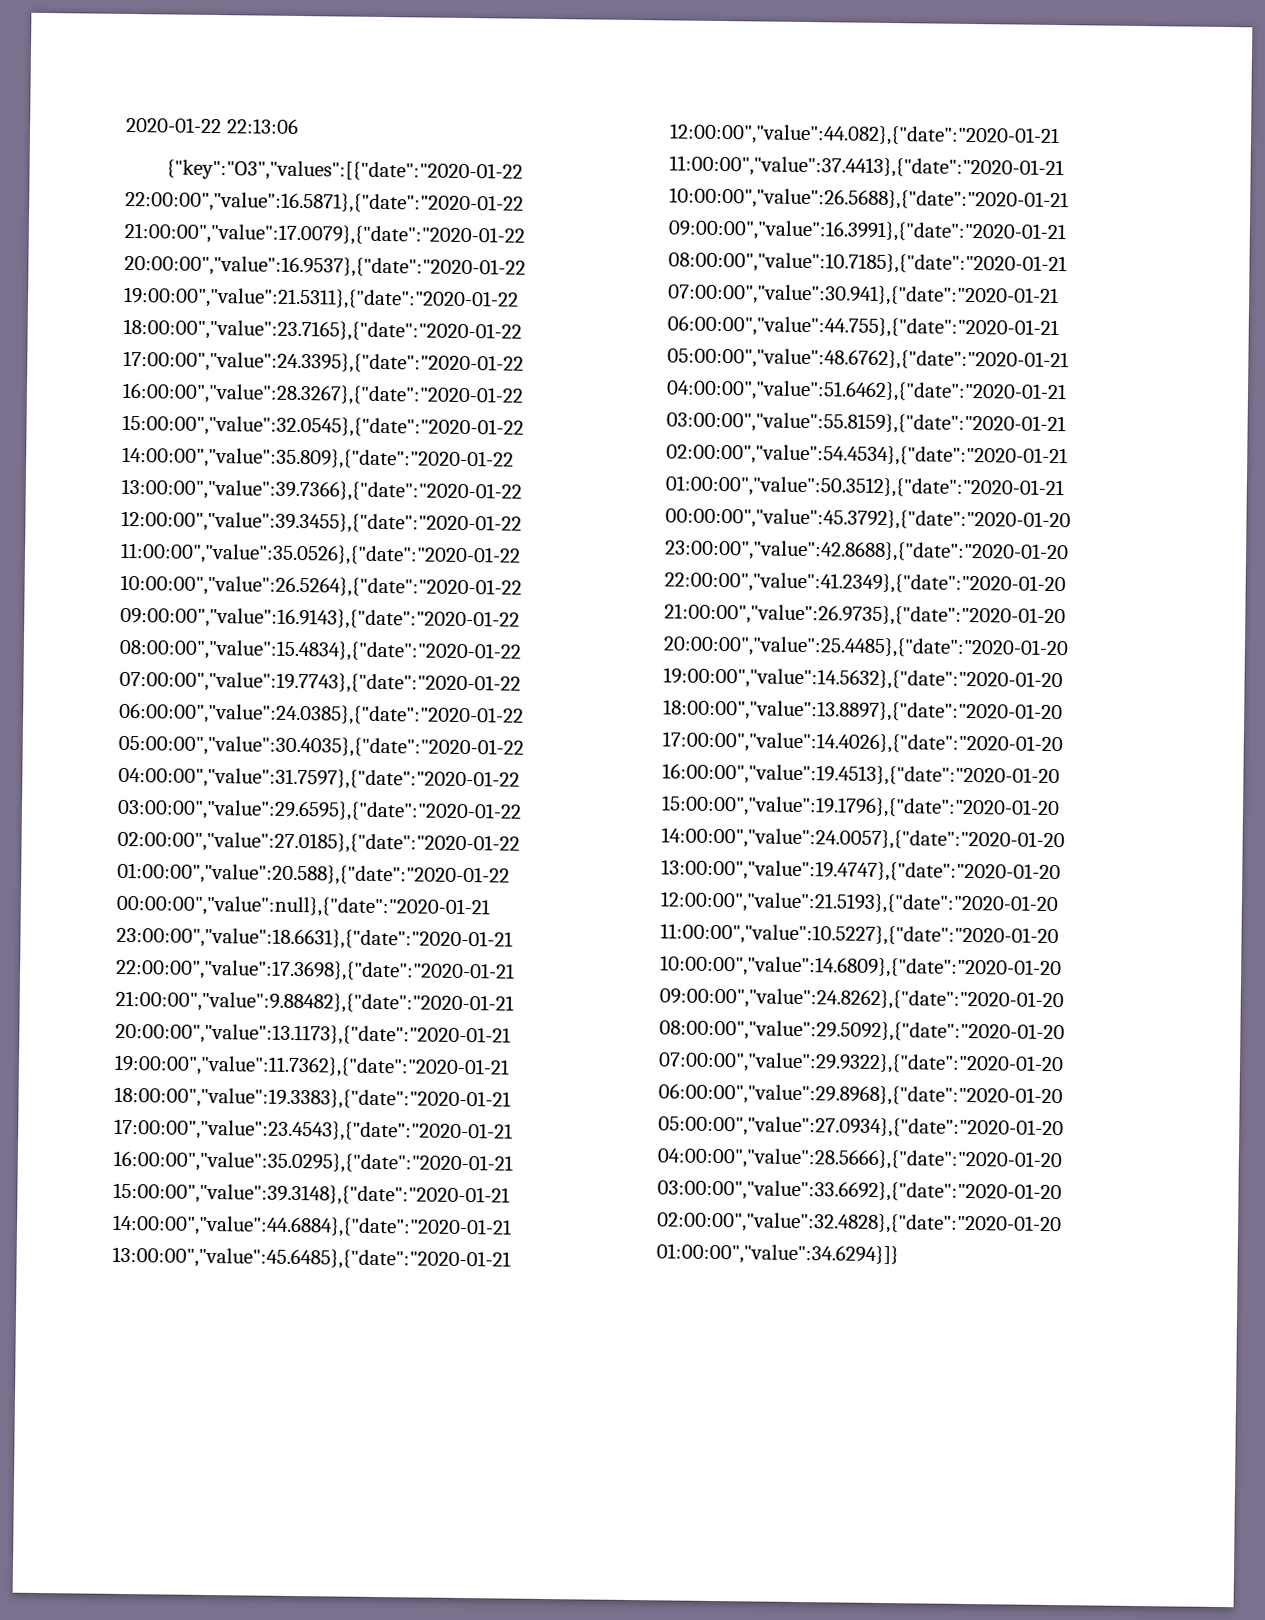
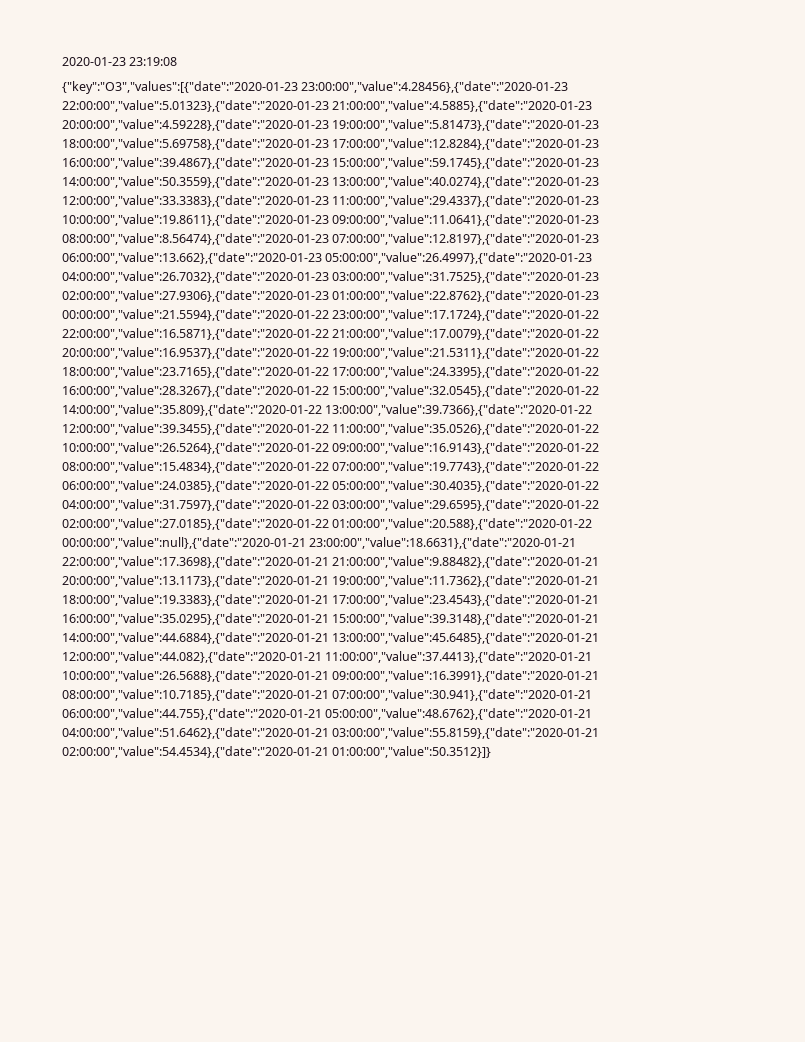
[126,116,299,134] [166,159,524,183] 2020-01-22 22:13:06 // {"key":"O3","values":[{"date":"2020-01-22 -> [62,57,178,66] [62,81,569,94] [62,100,593,112] [62,119,600,131] [62,138,600,150] [62,157,600,169] [62,176,600,188] [62,195,600,207] [62,214,600,226] [62,233,600,245] [62,252,593,264] [62,271,600,283] [62,290,600,302] [62,309,600,321] 2020-01-23 23:19:08 // {"key":"O3","values":[{"date":"2020-01-23 23:00:00","value":4.28456},{"date":"2020-01-23 22:00:00","value":5.01323},{"date":"2020-01-23 21:00:00","value":4.5885},{"date":"2020-01-23 20:00:00","value":4.59228},{"date":"2020-01-23 19:00:00","value":5.81473},{"date":"2020-01-23 18:00:00","value":5.69758},{"date":"2020-01-23 17:00:00","value":12.8284},{"date":"2020-01-23 16:00:00","value":39.4867},{"date":"2020-01-23 15:00:00","value":59.1745},{"date":"2020-01-23 14:00:00","value":50.3559},{"date":"2020-01-23 13:00:00","value":40.0274},{"date":"2020-01-23 12:00:00","value":33.3383},{"date":"2020-01-23 11:00:00","value":29.4337},{"date":"2020-01-23 10:00:00","value":19.8611},{"date":"2020-01-23 09:00:00","value":11.0641},{"date":"2020-01-23 08:00:00","value":8.56474},{"date":"2020-01-23 07:00:00","value":12.8197},{"date":"2020-01-23 06:00:00","value":13.662},{"date":"2020-01-23 05:00:00","value":26.4997},{"date":"2020-01-23 04:00:00","value":26.7032},{"date":"2020-01-23 03:00:00","value":31.7525},{"date":"2020-01-23 02:00:00","value":27.9306},{"date":"2020-01-23 01:00:00","value":22.8762},{"date":"2020-01-23 00:00:00","value":21.5594},{"date":"2020-01-22 23:00:00","value":17.1724},{"date":"2020-01-22
[665,475,1064,500] [665,507,1071,532] [664,539,1069,564] [664,571,1066,596] [664,603,1066,628] [663,635,1069,660] [663,667,1063,692] [663,699,1063,724] [662,731,1063,756] [662,763,1060,788] [661,795,1060,820] [661,827,1065,852] [661,859,1061,884] [660,891,1059,916] [660,923,1059,948] [660,955,1062,980] [659,987,1064,1012] [659,1019,1065,1044] [658,1051,1064,1076] [658,1083,1063,1108] [658,1115,1064,1140] [657,1147,1062,1172] [657,1179,1062,1204] [657,1211,1062,1236] [656,1243,899,1266] 01:00:00","value":50.3512},{"date":"2020-01-21 00:00:00","value":45.3792},{"date":"2020-01-20 23:00:00","value":42.8688},{"date":"2020-01-20 22:00:00","value":41.2349},{"date":"2020-01-20 21:00:00","value":26.9735},{"date":"2020-01-20 20:00:00","value":25.4485},{"date":"2020-01-20 19:00:00","value":14.5632},{"date":"2020-01-20 18:00:00","value":13.8897},{"date":"2020-01-20 17:00:00","value":14.4026},{"date":"2020-01-20 16:00:00","value":19.4513},{"date":"2020-01-20 15:00:00","value":19.1796},{"date":"2020-01-20 14:00:00","value":24.0057},{"date":"2020-01-20 13:00:00","value":19.4747},{"date":"2020-01-20 12:00:00","value":21.5193},{"date":"2020-01-20 11:00:00","value":10.5227},{"date":"2020-01-20 10:00:00","value":14.6809},{"date":"2020-01-20 09:00:00","value":24.8262},{"date":"2020-01-20 08:00:00","value":29.5092},{"date":"2020-01-20 07:00:00","value":29.9322},{"date":"2020-01-20 06:00:00","value":29.8968},{"date":"2020-01-20 05:00:00","value":27.0934},{"date":"2020-01-20 04:00:00","value":28.5666},{"date":"2020-01-20 03:00:00","value":33.6692},{"date":"2020-01-20 02:00:00","value":32.4828},{"date":"2020-01-20 01:00:00","value":34.6294}]} -> [332,746,492,758] 01:00:00","value":50.3512}]}

